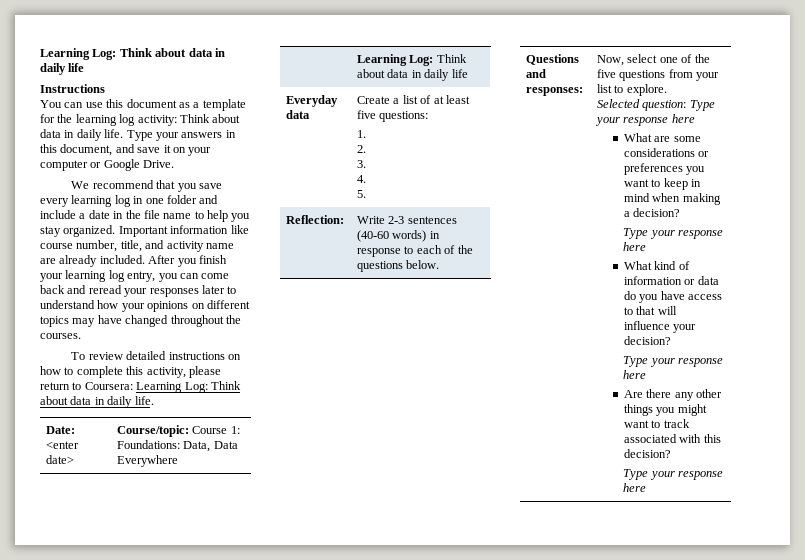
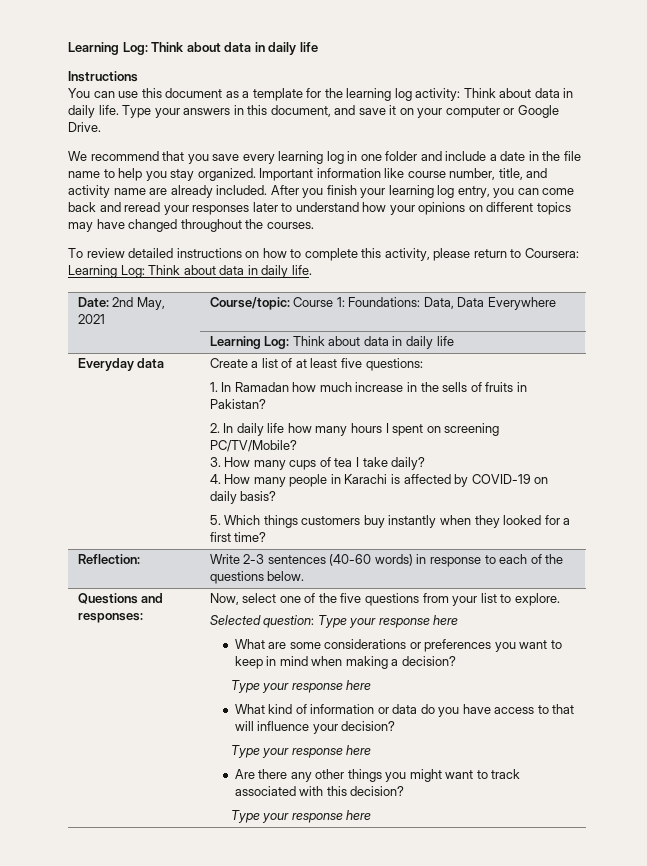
[46,441,80,449] [46,455,75,464] <enter date> -> [112,297,165,310] [77,314,105,324] 2nd May, 2021
[357,145,367,153] [357,160,367,168] [357,175,367,183] [357,190,367,198] // 2. // 3. // 4. // 5. -> [221,382,527,392] [209,399,266,409] [209,423,500,436] [209,440,297,452] [209,457,426,470] [209,474,549,487] [209,491,277,504] [209,515,571,528] [209,532,267,542] In Ramadan how much increase in the sells of fruits in Pakistan? // 2. In daily life how many hours I spent on screening PC/TV/Mobile? // 3. How many cups of tea I take daily? // 4. How many people in Karachi is affected by COVID-19 on daily basis? // 5. Which things customers buy instantly when they looked for a first time?

